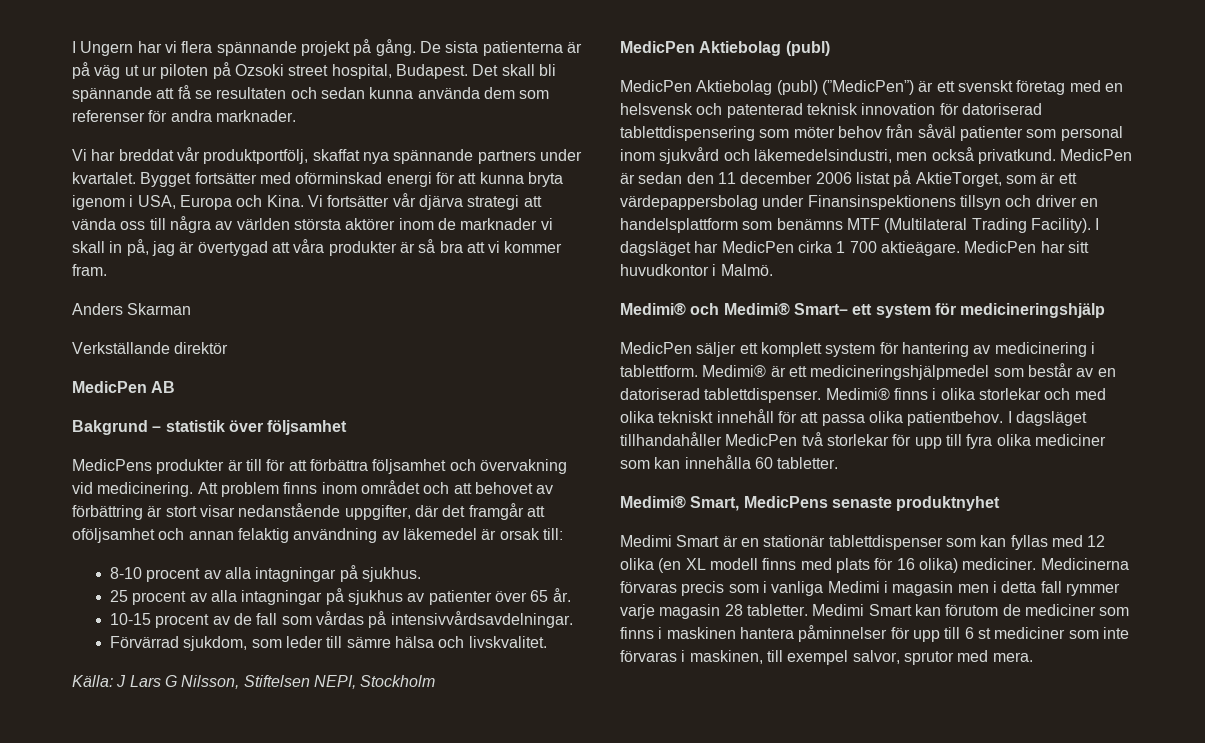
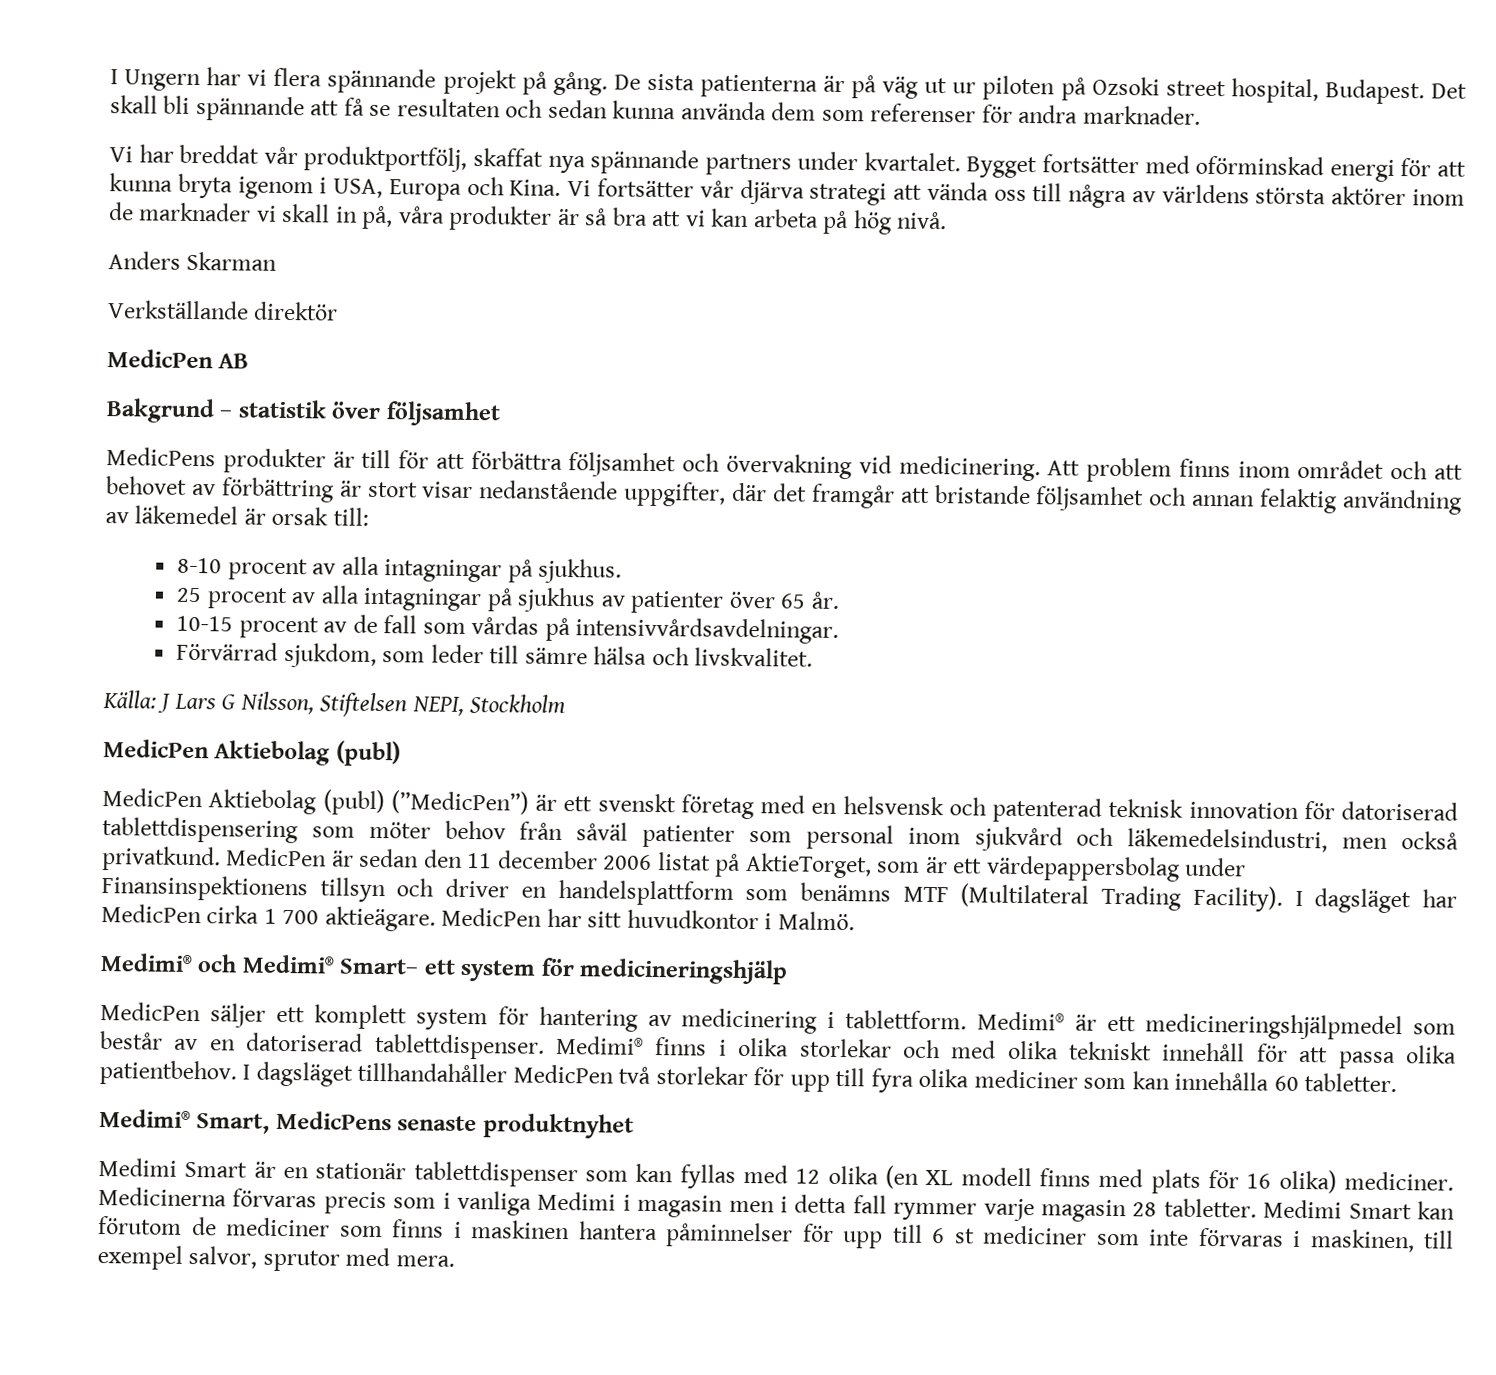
[236,218,290,230] världen -> [1161,184,1250,204] världens
[151,241,290,256] jag är övertygad att -> (394, 217) none
[504,241,563,253] [72,264,107,276] kommer fram. -> [710,208,948,235] kan arbeta på hög nivå.
[72,528,155,543] oföljsamhet -> [934,485,1145,512] bristande följsamhet

